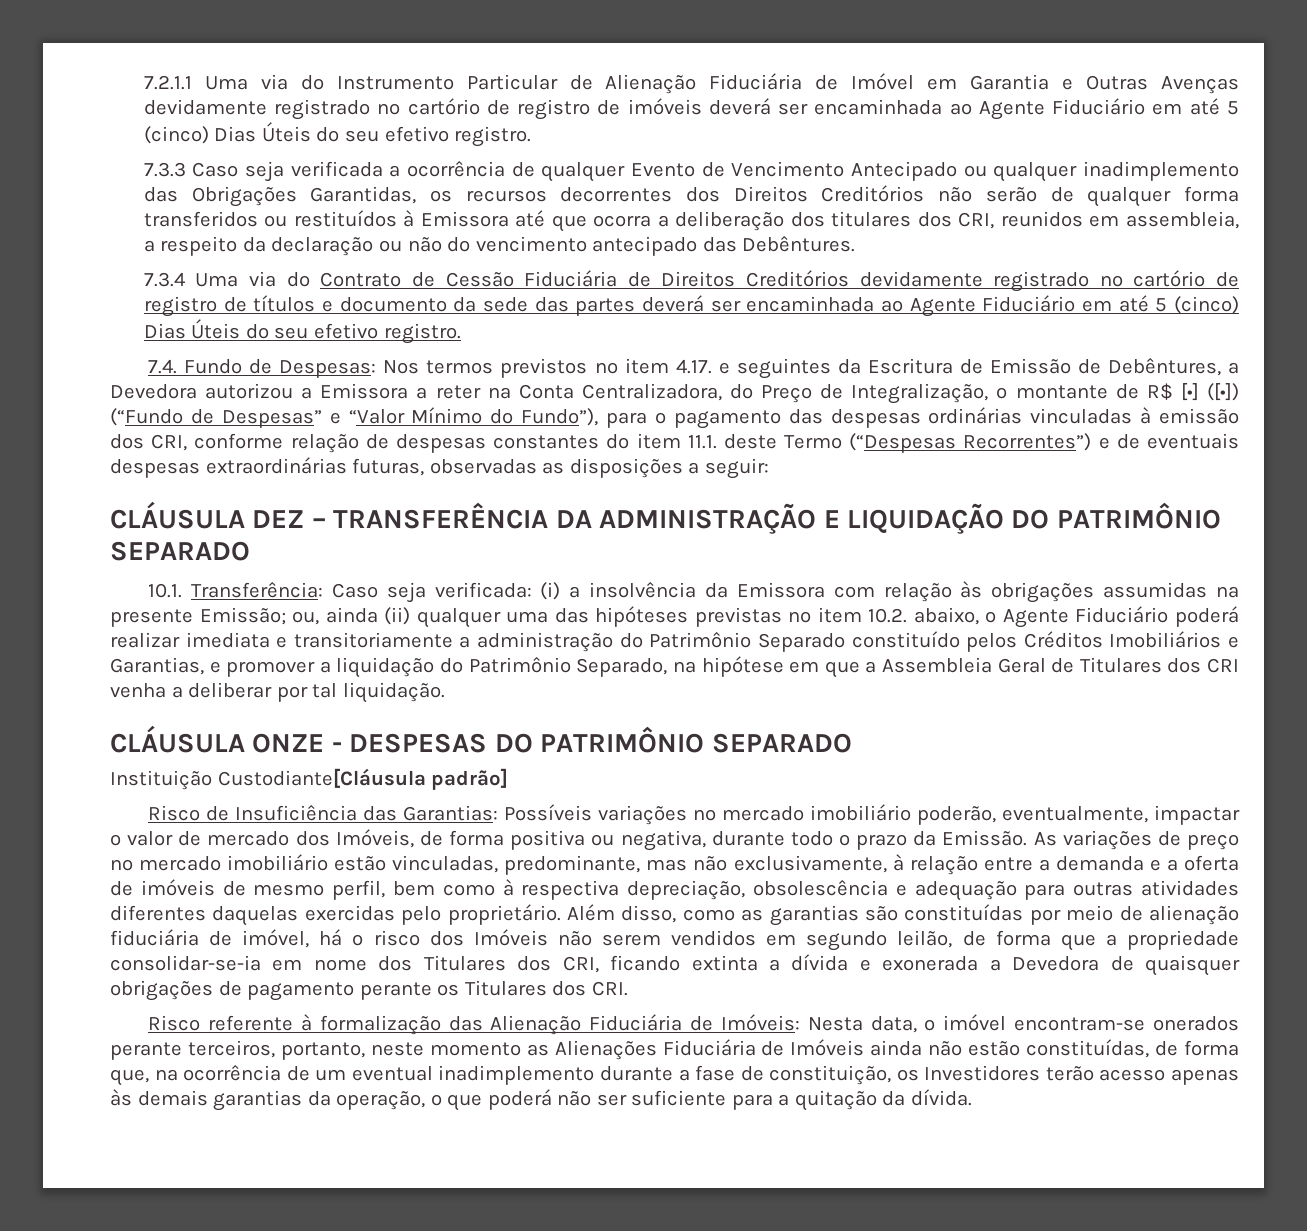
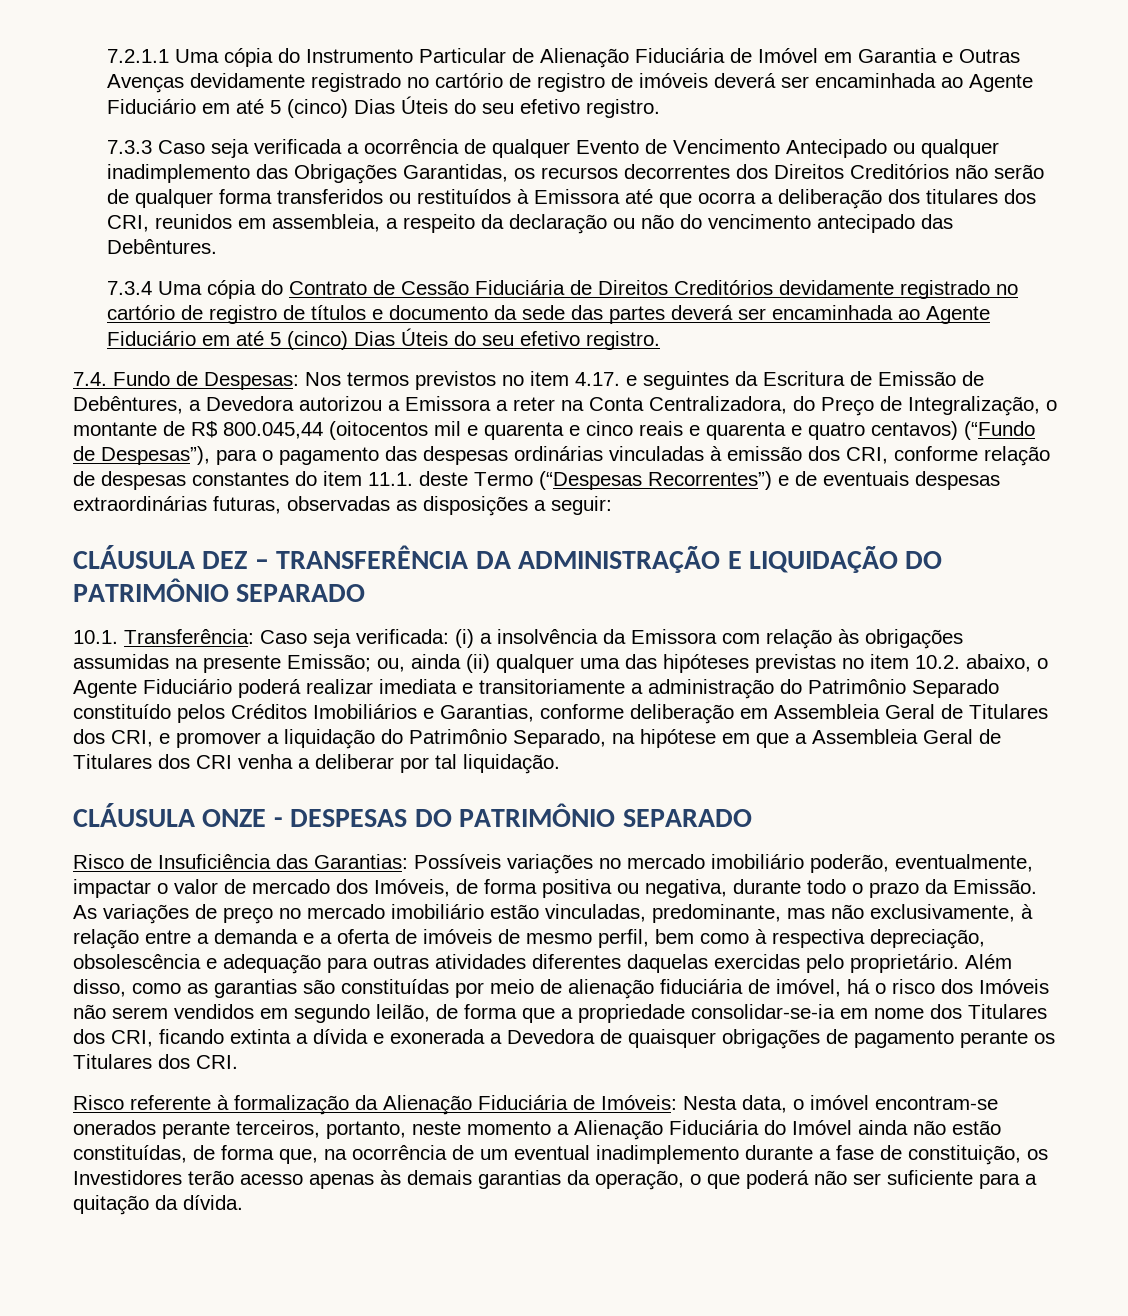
[260,74,288,90] via -> [224,48,274,67] cópia
[249,271,277,287] via -> [207,280,257,299] cópia
[1180,383,1239,401] [110,407,599,428] [•] ([•]) (“Fundo de Despesas” e “Valor Mínimo do Fundo”), -> [223,421,1035,440] [73,446,210,465] 800.045,44 (oitocentos mil e quarenta e cinco reais e quarenta e quatro centavos) (“Fundo de Despesas”),
(204, 666) none -> [540,704,1048,724] [73,729,153,747] conforme deliberação em Assembleia Geral de Titulares dos CRI,
[110,768,509,790] // Instituição Custodiante[Cláusula padrão] -> (752, 818) none
[448,1016,483,1031] das -> [355,1095,378,1110] da
[526,1039,865,1060] as Alienações Fiduciária de Imóveis -> [557,1120,852,1140] a Alienação Fiduciária do Imóvel

